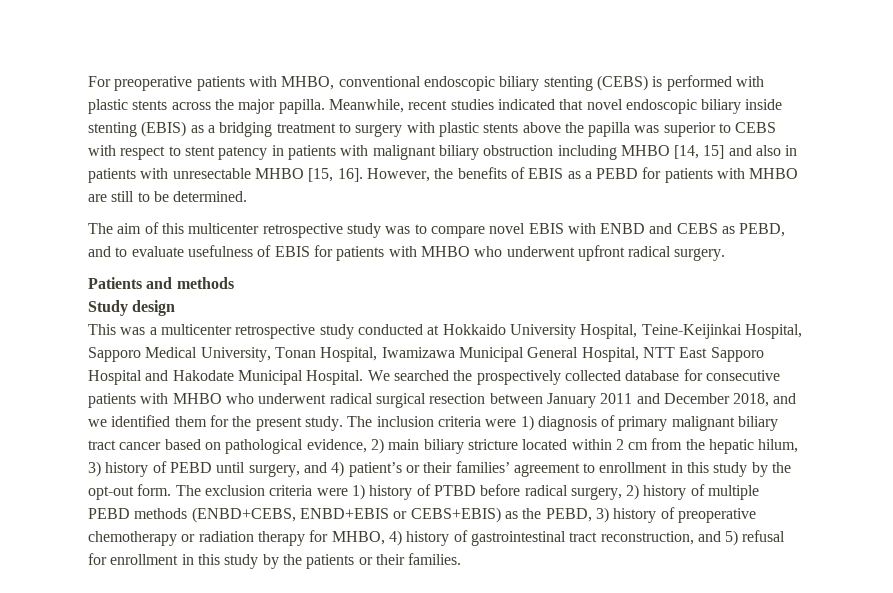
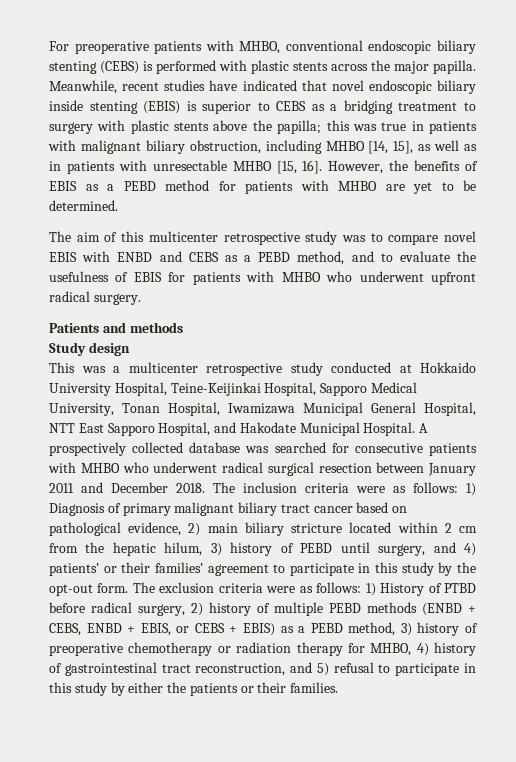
(494, 104) none -> [209,80,238,91] have
(187, 129) none -> [186,101,307,114] is superior to CEBS
[588,122,777,137] [88,145,268,160] papilla was superior to CEBS with respect to stent patency -> [277,120,407,134] papilla; this was true
[483,145,554,156] obstruction -> [189,140,261,154] obstruction,
[703,145,782,159] 15] and also -> [393,140,477,154] 15], as well as
(639, 173) none -> [165,180,209,191] method
[111,191,135,202] still -> [413,182,432,194] yet
[739,223,786,237] PEBD, -> [243,251,345,265] a PEBD method,
(184, 251) none -> [457,251,476,262] the
[88,370,142,385] Hospital -> [158,422,211,436] Hospital,
[367,370,473,381] We searched the -> [419,423,429,433] A
(680, 375) none -> [245,442,326,453] was searched
[733,393,797,407] [88,415,597,431] 2018, and we identified them for the present study. The inclusion criteria were 1) diagnosis -> [176,482,476,496] [49,503,105,516] 2018. The inclusion criteria were as follows: 1) Diagnosis
[348,462,402,477] patient’s -> [49,563,99,576] patients’
[599,462,668,473] enrollment -> [289,563,354,576] participate
[351,484,413,500] 1) history -> [299,582,425,596] as follows: 1) History
[191,507,592,523] (ENBD+CEBS, ENBD+EBIS or CEBS+EBIS) as the PEBD, -> [422,603,476,616] [49,622,396,636] (ENBD + CEBS, ENBD + EBIS, or CEBS + EBIS) as a PEBD method,
[88,553,279,569] for enrollment in this study by -> [378,663,476,676] [49,682,164,696] to participate in this study by either

